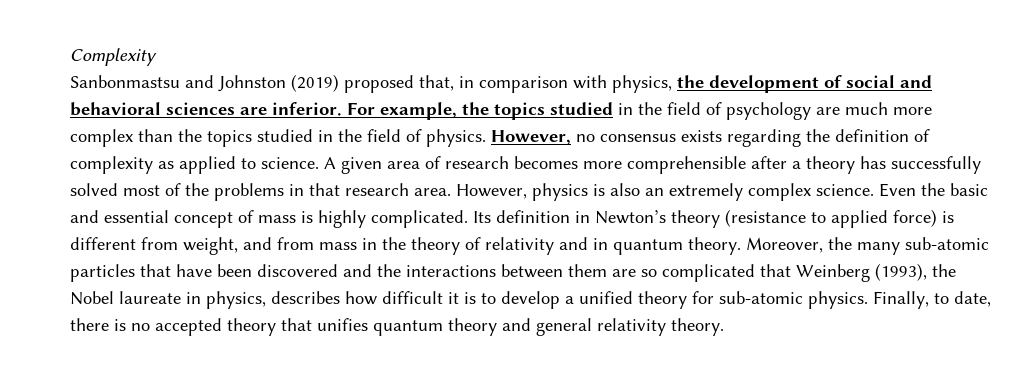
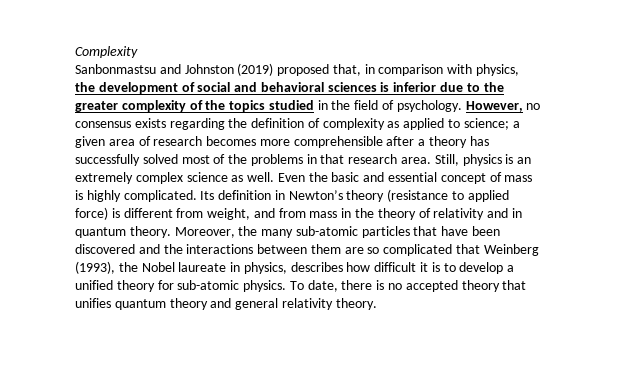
[240,102,932,120] [70,129,486,147] are inferior. For example, the topics studied in the field of psychology are much more complex than the topics studied in the field of physics. -> [380,82,504,92] [75,100,462,112] is inferior due to the greater complexity of the topics studied in the field of psychology.
[261,157,336,169] science. A -> [463,118,520,130] science; a
[456,184,527,199] However, -> [434,154,459,166] Still,
[610,183,640,196] also -> (514, 159) none
[816,184,874,196] science. -> [186,172,275,182] science as well.
[873,291,949,309] Finally, to -> [289,281,304,290] To

